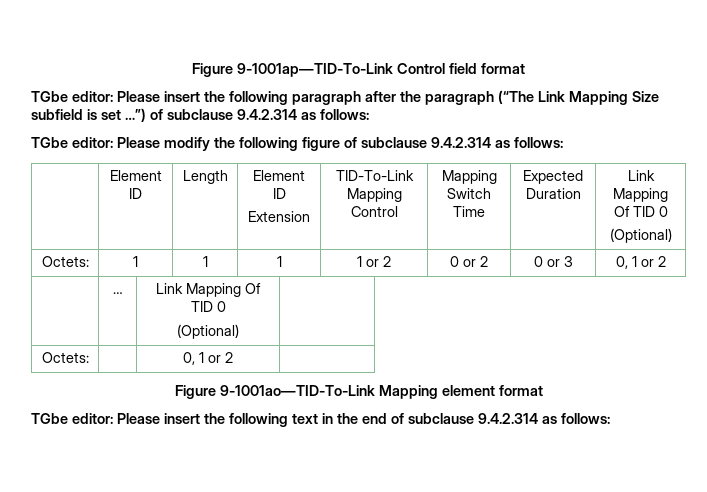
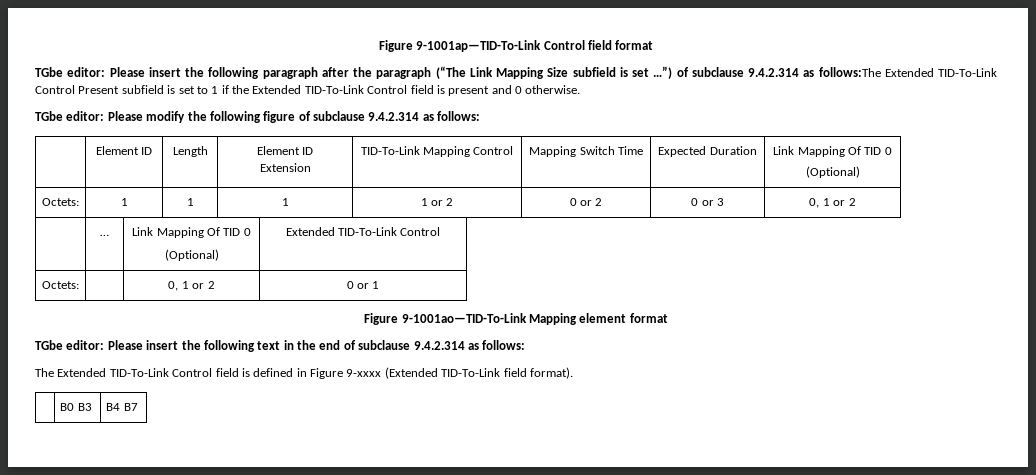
[320,109,369,120] follows: -> [818,67,997,77] [35,85,581,96] follows:The Extended TID-To-Link Control Present subfield is set to 1 if the Extended TID-To-Link Control field is present and 0 otherwise.
(239, 331) none -> [285,227,441,236] Extended TID-To-Link Control
(233, 357) none -> [346,281,380,289] 0 or 1
(610, 418) none -> [35,367,573,379] [60,403,92,411] [106,403,138,411] // The Extended TID-To-Link Control field is defined in Figure 9-xxxx (Extended TID-To-Link field format). // | B0 B3 | B4 B7

